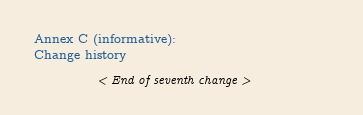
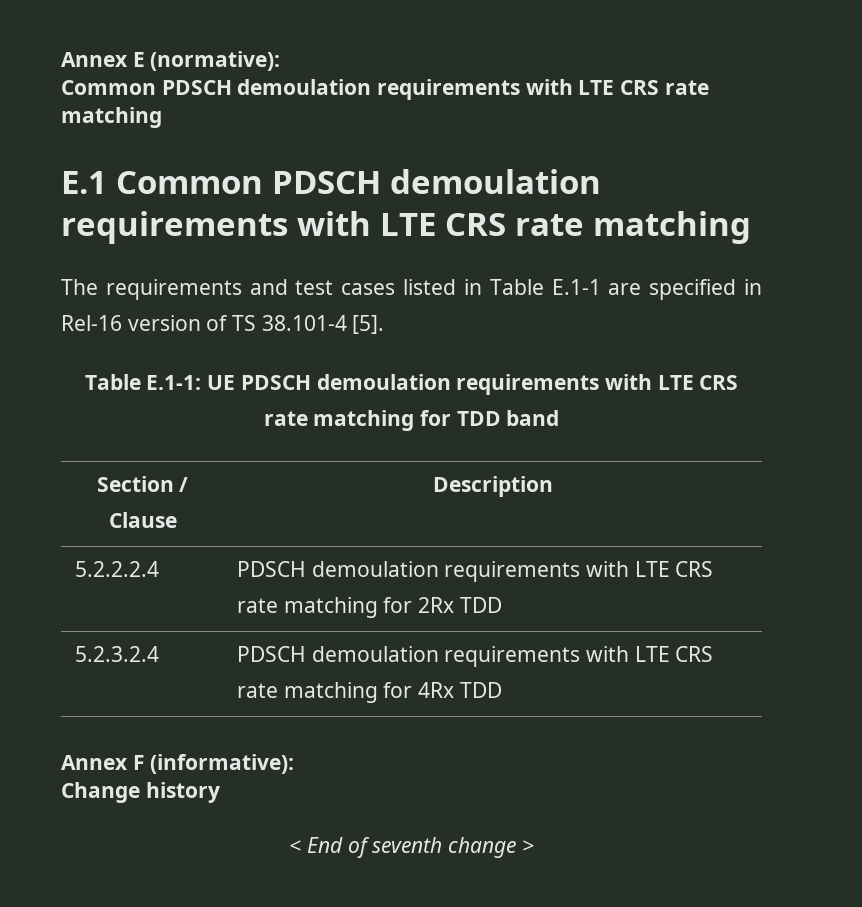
[34,34,88,43] Annex C -> [61,51,281,71] [61,79,709,100] [61,107,162,128] [61,169,601,194] [61,211,751,244] [61,279,763,300] [61,315,385,334] [84,374,739,395] [263,410,560,431] [96,476,189,492] [108,512,177,528] [432,476,553,497] [74,561,159,577] [236,561,714,582] [236,597,502,618] [74,646,159,662] [236,646,714,667] [236,682,502,703] [61,755,145,770] Annex E (normative): // Common PDSCH demoulation requirements with LTE CRS rate matching // E.1 Common PDSCH demoulation requirements with LTE CRS rate matching // The requirements and test cases listed in Table E.1-1 are specified in Rel-16 version of TS 38.101-4 [5]. // Table E.1-1: UE PDSCH demoulation requirements with LTE CRS rate matching for TDD band // Section / Clause | Description // 5.2.2.2.4 | PDSCH demoulation requirements with LTE CRS rate matching for 2Rx TDD // 5.2.3.2.4 | PDSCH demoulation requirements with LTE CRS rate matching for 4Rx TDD // Annex F

